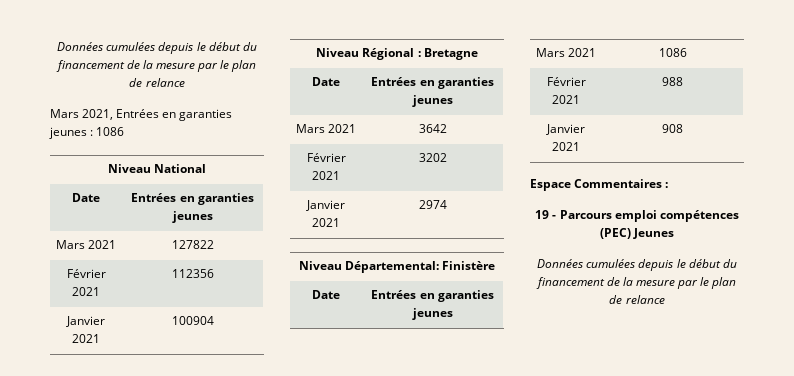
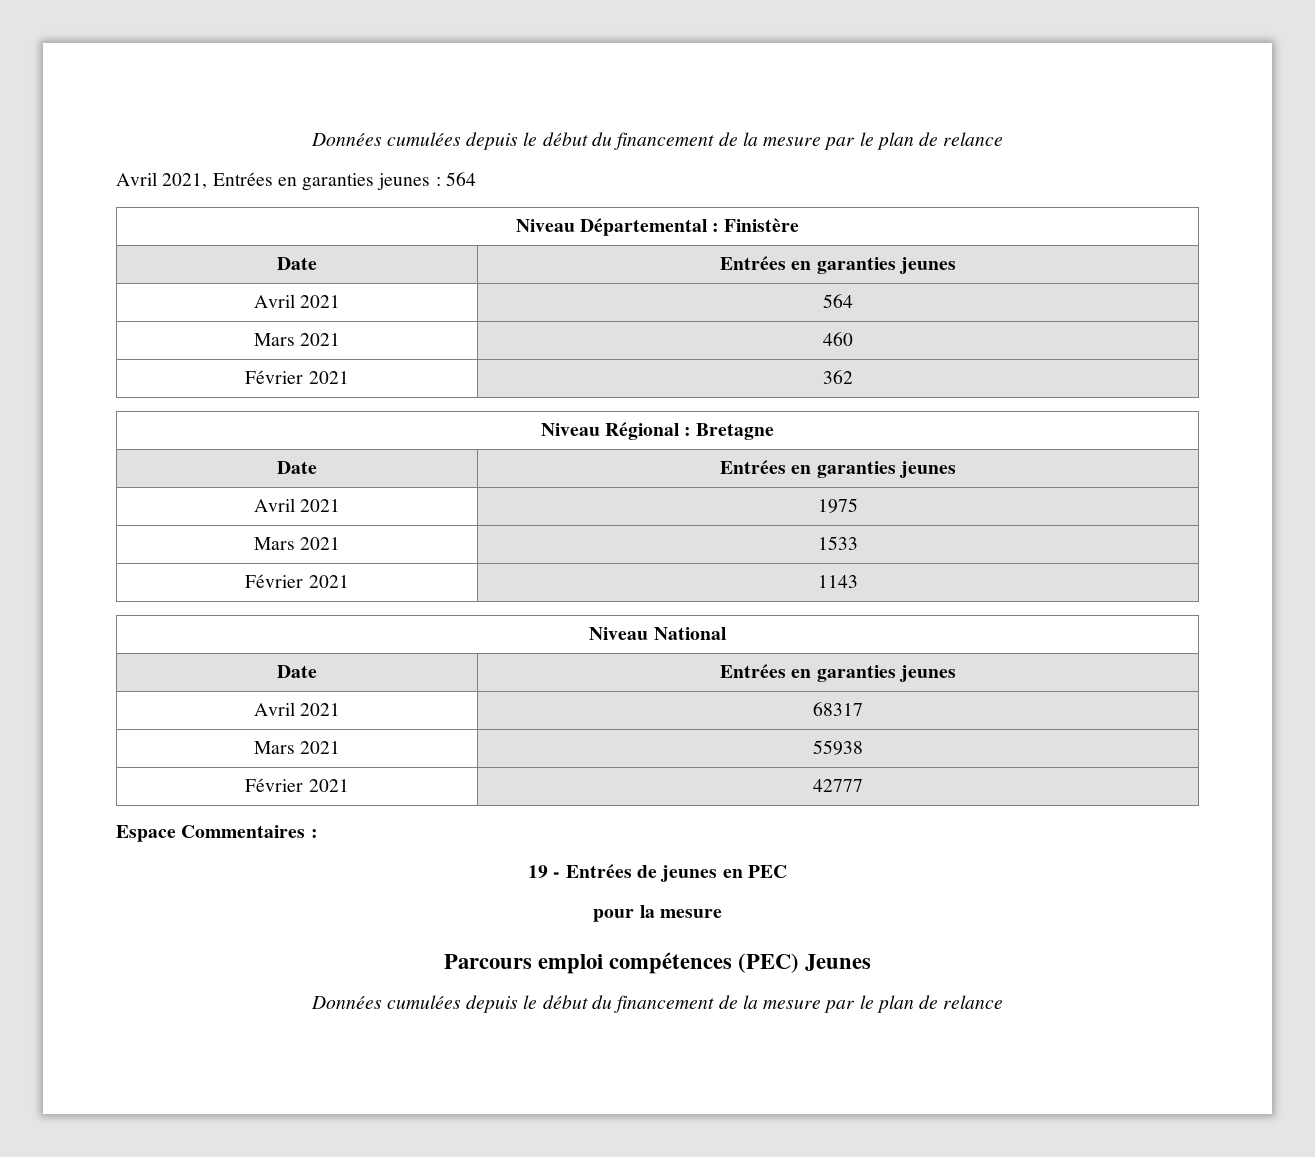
[50,109,79,118] Mars -> [116,172,157,186] Avril
[96,127,125,136] [107,164,207,173] [72,193,100,202] [131,193,254,205] [171,211,213,223] [55,240,117,249] [171,240,214,249] [66,269,106,278] [72,287,100,296] [171,269,214,278] [66,316,105,327] [72,334,100,343] [171,316,214,325] 1086 // Niveau National // Date | Entrées en garanties jeunes // Mars 2021 | 127822 // Février 2021 | 112356 // Janvier 2021 | 100904 -> [445,172,476,186] [515,218,800,236] [277,257,317,270] [720,256,956,274] [253,294,341,308] [822,294,853,308] [253,333,341,346] [822,332,853,346] [245,370,349,384] [822,370,853,384] 564 // Niveau Départemental : Finistère // Date | Entrées en garanties jeunes // Avril 2021 | 564 // Mars 2021 | 460 // Février 2021 | 362
[295,124,357,133] [418,124,447,133] [306,153,346,162] [312,171,340,180] [418,153,447,162] [306,200,345,211] [312,218,340,227] [418,200,447,209] [298,261,496,273] [312,290,340,299] [371,290,494,302] [411,308,453,320] [535,48,597,57] [658,48,687,57] [546,77,586,86] [552,95,580,104] [662,77,683,86] [546,124,585,135] [552,142,580,151] [662,124,683,133] // Mars 2021 | 3642 // Février 2021 | 3202 // Janvier 2021 | 2974 // Niveau Départemental: Finistère // Date | Entrées en garanties jeunes // Mars 2021 | 1086 // Février 2021 | 988 // Janvier 2021 | 908 -> [253,498,341,512] [817,498,858,513] [253,537,341,550] [817,536,858,550] [245,574,349,588] [817,575,858,588] [589,627,726,640] [277,665,317,678] [720,664,956,682] [253,702,341,716] [812,702,863,716] [253,741,341,754] [812,740,863,755] [245,778,349,792] [812,779,863,792] // Avril 2021 | 1975 // Mars 2021 | 1533 // Février 2021 | 1143 // Niveau National // Date | Entrées en garanties jeunes // Avril 2021 | 68317 // Mars 2021 | 55938 // Février 2021 | 42777
(557, 217) none -> [565,864,787,882] [593,905,722,922] Entrées de jeunes en PEC // pour la mesure //

